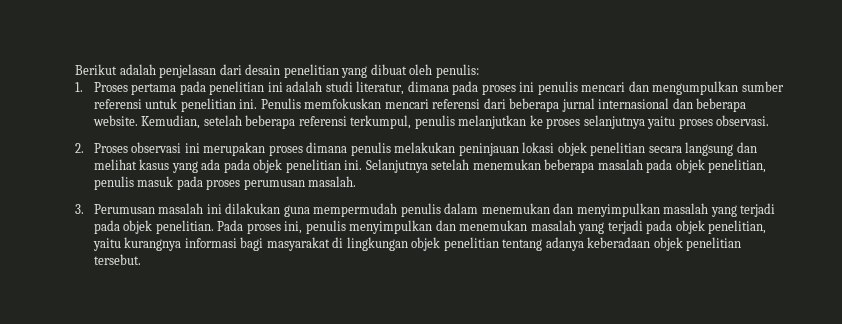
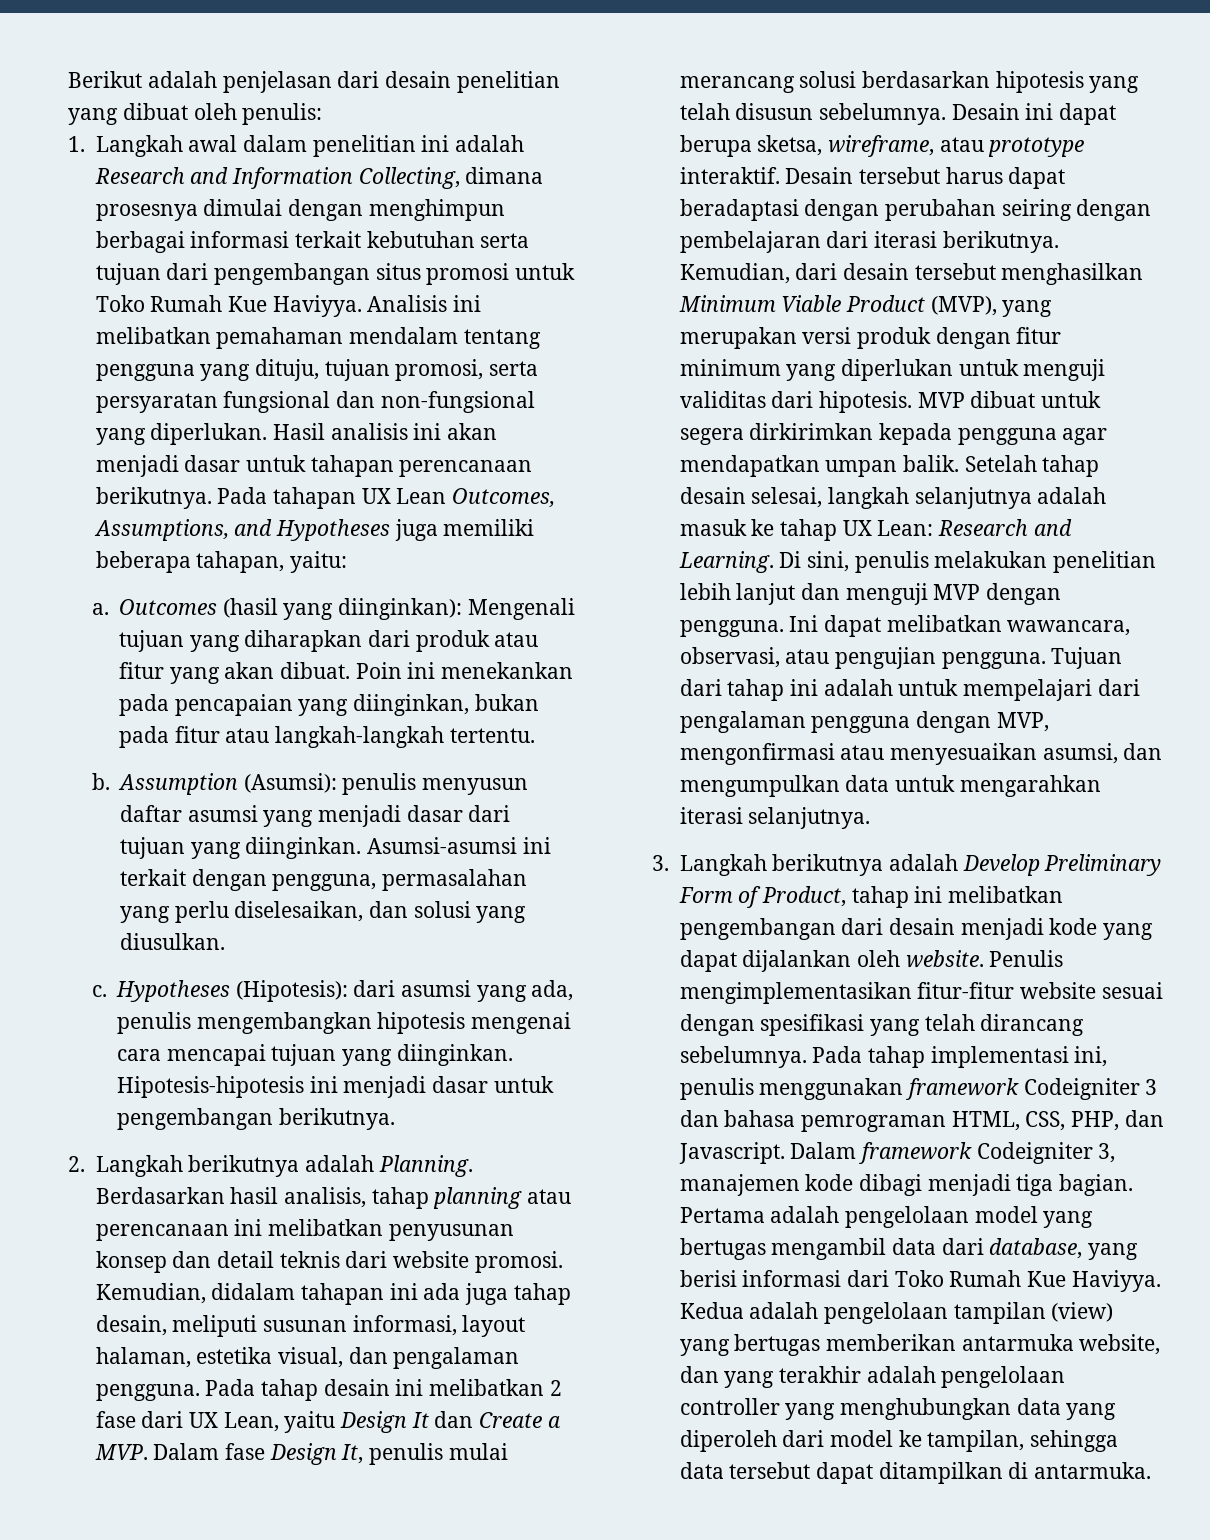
[93,81,784,95] [93,98,747,112] [92,115,770,129] [75,142,757,156] [93,159,767,173] [93,176,357,190] [75,203,776,217] [93,220,767,234] [92,237,742,251] [93,254,141,265] Proses pertama pada penelitian ini adalah studi literatur, dimana pada proses ini penulis mencari dan mengumpulkan sumber referensi untuk penelitian ini. Penulis memfokuskan mencari referensi dari beberapa jurnal internasional dan beberapa website. Kemudian, setelah beberapa referensi terkumpul, penulis melanjutkan ke proses selanjutnya yaitu proses observasi. // 2. Proses observasi ini merupakan proses dimana penulis melakukan peninjauan lokasi objek penelitian secara langsung dan melihat kasus yang ada pada objek penelitian ini. Selanjutnya setelah menemukan beberapa masalah pada objek penelitian, penulis masuk pada proses perumusan masalah. // 3. Perumusan masalah ini dilakukan guna mempermudah penulis dalam menemukan dan menyimpulkan masalah yang terjadi pada objek penelitian. Pada proses ini, penulis menyimpulkan dan menemukan masalah yang terjadi pada objek penelitian, yaitu kurangnya informasi bagi masyarakat di lingkungan objek penelitian tentang adanya keberadaan objek penelitian tersebut. -> [95,135,525,157] [94,167,544,189] [95,199,505,221] [95,231,530,253] [95,263,576,285] [95,295,482,317] [95,327,541,349] [95,359,539,381] [95,391,535,413] [95,423,498,445] [95,455,533,477] [95,487,556,509] [93,519,535,541] [95,551,348,573] [91,598,575,620] [119,630,539,652] [119,662,574,684] [119,694,539,716] [119,726,535,748] [91,773,529,795] [120,805,511,827] [120,837,551,859] [120,869,528,891] [120,901,527,923] [120,933,226,950] [91,980,574,1002] [117,1012,572,1034] [117,1044,513,1066] [117,1076,554,1098] [117,1108,395,1130] [68,1155,473,1177] [95,1187,572,1209] [95,1219,514,1241] [95,1251,563,1273] [95,1283,571,1305] [95,1315,526,1337] [95,1347,520,1369] [95,1379,562,1401] [95,1411,561,1433] [94,1443,508,1465] [679,71,1140,93] [679,103,1117,125] [679,135,1085,157] [679,167,1066,189] [679,199,1152,221] [679,231,1059,253] [679,263,1144,285] [678,295,1053,317] [679,327,1062,349] [679,359,1106,381] [679,391,1102,413] [679,423,1108,445] [679,455,1100,477] [679,487,1107,509] [679,519,1072,541] [678,551,1157,573] [679,583,1062,605] [679,615,1131,637] [679,647,1123,669] [679,679,1140,701] [679,711,1049,733] [679,743,1163,765] [679,775,1101,797] [679,807,871,829] [652,854,1162,876] [678,886,1064,908] [679,918,1154,940] [679,950,1064,972] [679,982,1163,1004] [679,1014,1085,1036] [679,1046,1108,1068] [679,1078,1158,1100] [679,1110,1164,1132] [678,1142,1116,1164] [679,1174,1134,1196] [679,1206,1094,1228] [679,1238,1139,1260] [679,1270,1161,1292] [679,1302,1114,1324] [679,1334,1161,1356] [679,1366,1066,1388] [679,1398,1117,1420] [679,1430,1119,1452] [679,1462,1152,1484] Langkah awal dalam penelitian ini adalah Research and Information Collecting, dimana prosesnya dimulai dengan menghimpun berbagai informasi terkait kebutuhan serta tujuan dari pengembangan situs promosi untuk Toko Rumah Kue Haviyya. Analisis ini melibatkan pemahaman mendalam tentang pengguna yang dituju, tujuan promosi, serta persyaratan fungsional dan non-fungsional yang diperlukan. Hasil analisis ini akan menjadi dasar untuk tahapan perencanaan berikutnya. Pada tahapan UX Lean Outcomes, Assumptions, and Hypotheses juga memiliki beberapa tahapan, yaitu: // a. Outcomes (hasil yang diinginkan): Mengenali tujuan yang diharapkan dari produk atau fitur yang akan dibuat. Poin ini menekankan pada pencapaian yang diinginkan, bukan pada fitur atau langkah-langkah tertentu. // b. Assumption (Asumsi): penulis menyusun daftar asumsi yang menjadi dasar dari tujuan yang diinginkan. Asumsi-asumsi ini terkait dengan pengguna, permasalahan yang perlu diselesaikan, dan solusi yang diusulkan. // c. Hypotheses (Hipotesis): dari asumsi yang ada, penulis mengembangkan hipotesis mengenai cara mencapai tujuan yang diinginkan. Hipotesis-hipotesis ini menjadi dasar untuk pengembangan berikutnya. // 2. Langkah berikutnya adalah Planning. Berdasarkan hasil analisis, tahap planning atau perencanaan ini melibatkan penyusunan konsep dan detail teknis dari website promosi. Kemudian, didalam tahapan ini ada juga tahap desain, meliputi susunan informasi, layout halaman, estetika visual, dan pengalaman pengguna. Pada tahap desain ini melibatkan 2 fase dari UX Lean, yaitu Design It dan Create a MVP. Dalam fase Design It, penulis mulai merancang solusi berdasarkan hipotesis yang telah disusun sebelumnya. Desain ini dapat berupa sketsa, wireframe, atau prototype interaktif. Desain tersebut harus dapat beradaptasi dengan perubahan seiring dengan pembelajaran dari iterasi berikutnya. Kemudian, dari desain tersebut menghasilkan Minimum Viable Product (MVP), yang merupakan versi produk dengan fitur minimum yang diperlukan untuk menguji validitas dari hipotesis. MVP dibuat untuk segera dirkirimkan kepada pengguna agar mendapatkan umpan balik. Setelah tahap desain selesai, langkah selanjutnya adalah masuk ke tahap UX Lean: Research and Learning. Di sini, penulis melakukan penelitian lebih lanjut dan menguji MVP dengan pengguna. Ini dapat melibatkan wawancara, observasi, atau pengujian pengguna. Tujuan dari tahap ini adalah untuk mempelajari dari pengalaman pengguna dengan MVP, mengonfirmasi atau menyesuaikan asumsi, dan mengumpulkan data untuk mengarahkan iterasi selanjutnya. // 3. Langkah berikutnya adalah Develop Preliminary Form of Product, tahap ini melibatkan pengembangan dari desain menjadi kode yang dapat dijalankan oleh website. Penulis mengimplementasikan fitur-fitur website sesuai dengan spesifikasi yang telah dirancang sebelumnya. Pada tahap implementasi ini, penulis menggunakan framework Codeigniter 3 dan bahasa pemrograman HTML, CSS, PHP, dan Javascript. Dalam framework Codeigniter 3, manajemen kode dibagi menjadi tiga bagian. Pertama adalah pengelolaan model yang bertugas mengambil data dari database, yang berisi informasi dari Toko Rumah Kue Haviyya. Kedua adalah pengelolaan tampilan (view) yang bertugas memberikan antarmuka website, dan yang terakhir adalah pengelolaan controller yang menghubungkan data yang diperoleh dari model ke tampilan, sehingga data tersebut dapat ditampilkan di antarmuka.

